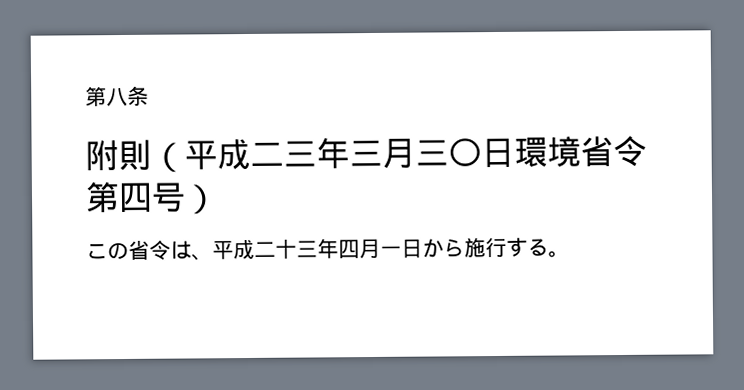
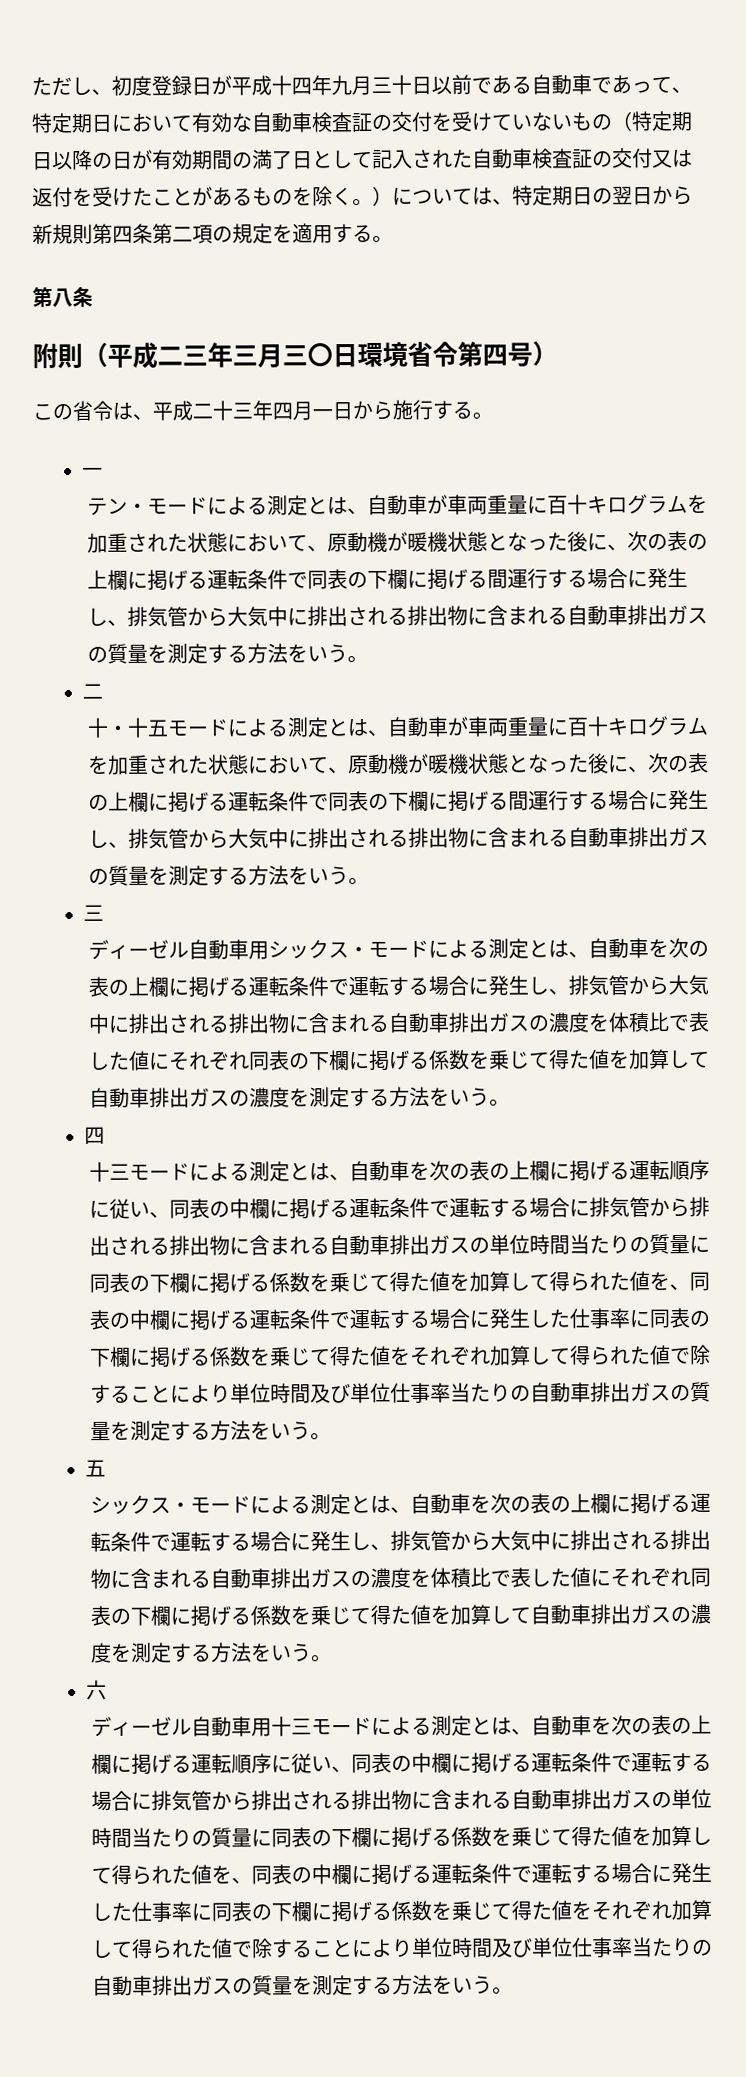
(85, 96) none -> [31,74,692,96] [31,111,692,134] [32,148,693,171] [32,185,693,208] [32,223,393,245] ただし、初度登録日が平成十四年九月三十日以前である自動車であって、特定期日において有効な自動車検査証の交付を受けていないもの（特定期日以降の日が有効期間の満了日として記入された自動車検査証の交付又は返付を受けたことがあるものを除く。）については、特定期日の翌日から新規則第四条第二項の規定を適用する。 //
(570, 254) none -> [81,467,103,477] [86,494,708,516] [86,530,708,553] [86,567,688,591] [86,604,708,627] [86,643,368,664] [81,683,103,699] [86,716,708,738] [87,752,709,775] [87,789,709,813] [87,826,709,849] [87,865,369,886] [82,904,104,921] [87,937,709,960] [87,974,709,998] [87,1011,709,1034] [88,1049,710,1072] [88,1086,510,1108] [83,1126,105,1145] [88,1159,710,1182] [88,1196,710,1220] [88,1234,710,1256] [88,1271,710,1294] [88,1307,710,1331] [89,1344,711,1368] [89,1381,711,1404] [89,1420,331,1441] [84,1459,106,1477] [89,1492,711,1515] [89,1529,711,1552] [89,1567,711,1589] [89,1603,711,1627] [90,1642,332,1663] [85,1679,107,1700] [90,1714,712,1737] [90,1752,712,1775] [90,1788,712,1811] [90,1825,712,1848] [90,1862,712,1886] [90,1899,712,1923] [90,1937,713,1959] [91,1974,513,1996] // 一 // テン・モードによる測定とは、自動車が車両重量に百十キログラムを加重された状態において、原動機が暖機状態となった後に、次の表の上欄に掲げる運転条件で同表の下欄に掲げる間運行する場合に発生し、排気管から大気中に排出される排出物に含まれる自動車排出ガスの質量を測定する方法をいう。 // 二 // 十・十五モードによる測定とは、自動車が車両重量に百十キログラムを加重された状態において、原動機が暖機状態となった後に、次の表の上欄に掲げる運転条件で同表の下欄に掲げる間運行する場合に発生し、排気管から大気中に排出される排出物に含まれる自動車排出ガスの質量を測定する方法をいう。 // 三 // ディーゼル自動車用シックス・モードによる測定とは、自動車を次の表の上欄に掲げる運転条件で運転する場合に発生し、排気管から大気中に排出される排出物に含まれる自動車排出ガスの濃度を体積比で表した値にそれぞれ同表の下欄に掲げる係数を乗じて得た値を加算して自動車排出ガスの濃度を測定する方法をいう。 // 四 // 十三モードによる測定とは、自動車を次の表の上欄に掲げる運転順序に従い、同表の中欄に掲げる運転条件で運転する場合に排気管から排出される排出物に含まれる自動車排出ガスの単位時間当たりの質量に同表の下欄に掲げる係数を乗じて得た値を加算して得られた値を、同表の中欄に掲げる運転条件で運転する場合に発生した仕事率に同表の下欄に掲げる係数を乗じて得た値をそれぞれ加算して得られた値で除することにより単位時間及び単位仕事率当たりの自動車排出ガスの質量を測定する方法をいう。 // 五 // シックス・モードによる測定とは、自動車を次の表の上欄に掲げる運転条件で運転する場合に発生し、排気管から大気中に排出される排出物に含まれる自動車排出ガスの濃度を体積比で表した値にそれぞれ同表の下欄に掲げる係数を乗じて得た値を加算して自動車排出ガスの濃度を測定する方法をいう。 // 六 // ディーゼル自動車用十三モードによる測定とは、自動車を次の表の上欄に掲げる運転順序に従い、同表の中欄に掲げる運転条件で運転する場合に排気管から排出される排出物に含まれる自動車排出ガスの単位時間当たりの質量に同表の下欄に掲げる係数を乗じて得た値を加算して得られた値を、同表の中欄に掲げる運転条件で運転する場合に発生した仕事率に同表の下欄に掲げる係数を乗じて得た値をそれぞれ加算して得られた値で除することにより単位時間及び単位仕事率当たりの自動車排出ガスの質量を測定する方法をいう。

